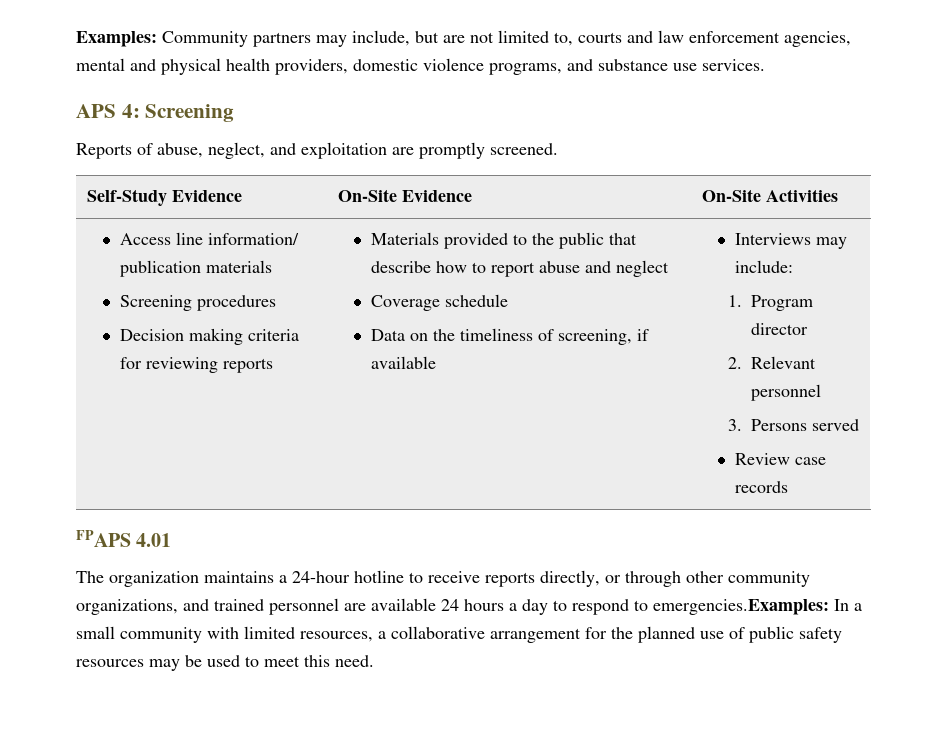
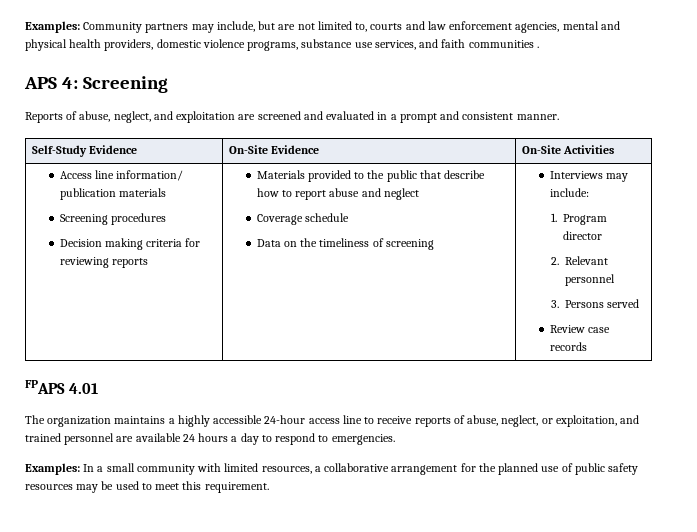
[567,59,593,71] and -> (299, 46) none
[702,59,765,71] services. -> [374,39,539,50] services, and faith communities .
[419,142,558,159] promptly screened. -> [257,111,559,123] screened and evaluated in a prompt and consistent manner.
[557,329,649,345] [370,356,436,369] screening, if available -> [385,239,434,250] screening
[292,570,810,587] [76,599,178,615] 24-hour hotline to receive reports directly, or through other community organizations, -> [177,415,617,427] highly accessible 24-hour access line to receive reports of abuse, neglect, or exploitation,
[653,599,829,615] emergencies.Examples: -> [331,434,395,445] [25,463,80,475] emergencies. // Examples:
[335,655,374,667] need. -> [204,482,269,493] requirement.

